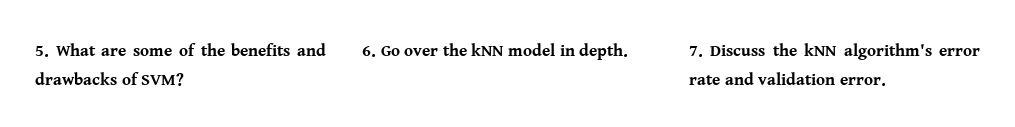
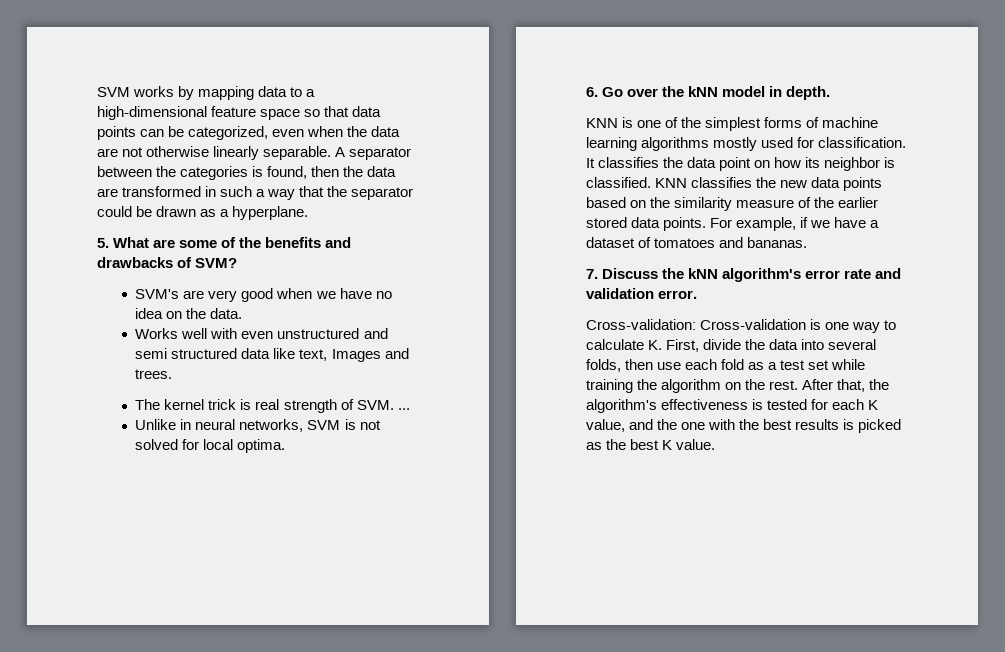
(35, 51) none -> [97,86,316,100] [97,106,382,120] [97,126,401,140] [97,146,412,160] [97,166,397,180] [97,186,414,200] [97,206,309,220] SVM works by mapping data to a high-dimensional feature space so that data points can be categorized, even when the data are not otherwise linearly separable. A separator between the categories is found, then the data are transformed in such a way that the separator could be drawn as a hyperplane. //
(185, 79) none -> [135,288,392,302] [135,308,243,319] [135,328,388,339] [135,348,409,362] [135,369,173,379] [135,399,410,413] [135,419,381,432] [135,439,286,453] // SVM's are very good when we have no idea on the data. // Works well with even unstructured and semi structured data like text, Images and trees. // The kernel trick is real strength of SVM. ... // Unlike in neural networks, SVM is not solved for local optima.
(629, 51) none -> [586,117,879,131] [586,137,907,151] [586,157,896,171] [586,177,883,191] [586,197,879,211] [586,217,880,231] [586,237,808,248] // KNN is one of the simplest forms of machine learning algorithms mostly used for classification. It classifies the data point on how its neighbor is classified. KNN classifies the new data points based on the similarity measure of the earlier stored data points. For example, if we have a dataset of tomatoes and bananas.
(886, 81) none -> [586,319,897,333] [586,339,877,352] [586,359,866,372] [586,379,890,393] [586,399,879,413] [586,419,902,433] [586,439,716,450] // Cross-validation: Cross-validation is one way to calculate K. First, divide the data into several folds, then use each fold as a test set while training the algorithm on the rest. After that, the algorithm's effectiveness is tested for each K value, and the one with the best results is picked as the best K value.

